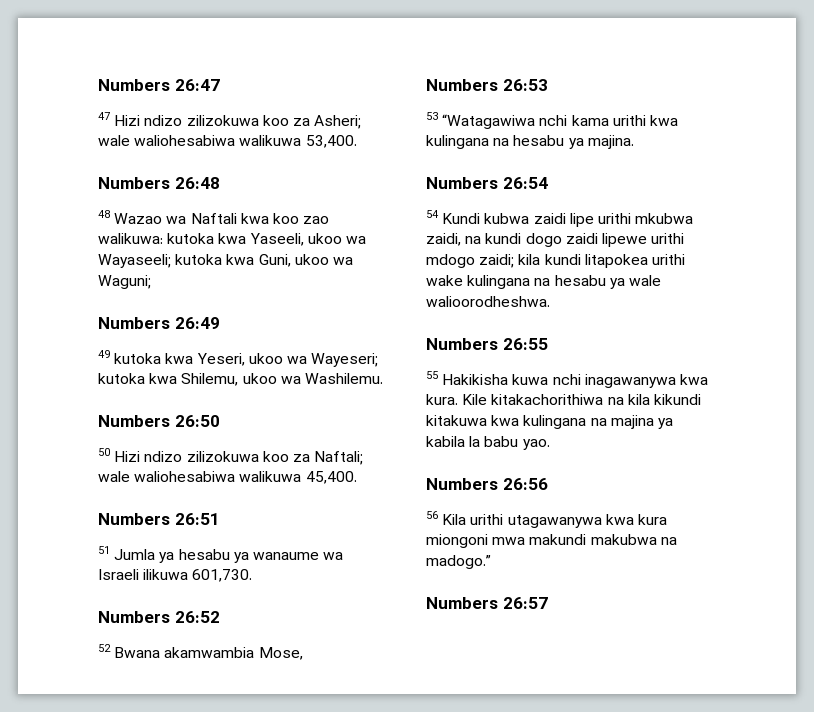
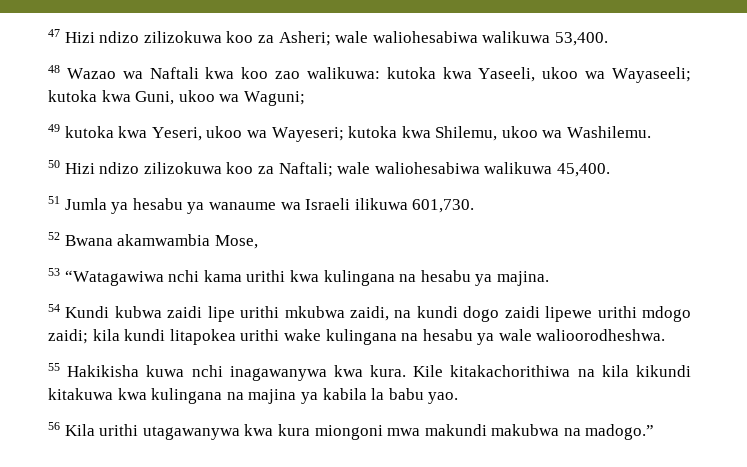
[98,79,220,91] Numbers 26:47 // -> (48, 33) none
[98,177,220,189] // Numbers 26:48 -> (608, 39) none
[98,317,220,329] // Numbers 26:49 -> (305, 98) none
[98,415,220,427] // Numbers 26:50 -> (652, 132) none
[98,513,220,525] // Numbers 26:51 -> (610, 170) none
[98,611,220,623] // Numbers 26:52 -> (475, 206) none
[426,79,548,91] // Numbers 26:53 -> (258, 242) none
[426,177,548,189] // Numbers 26:54 -> (549, 278) none
[426,338,548,350] // Numbers 26:55 -> (666, 335) none
[426,478,548,490] // Numbers 26:56 -> (459, 398) none
[426,597,548,609] // Numbers 26:57 -> (655, 432) none

